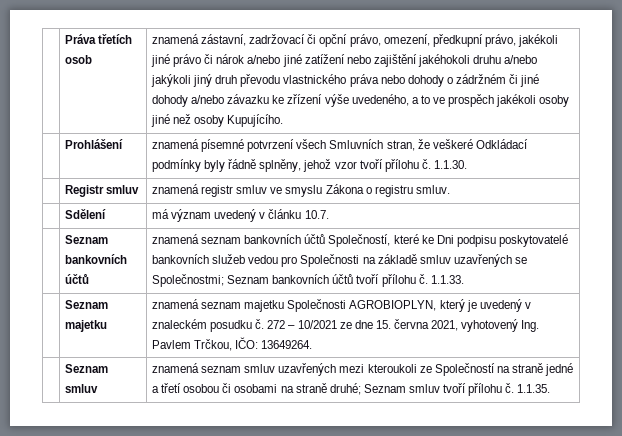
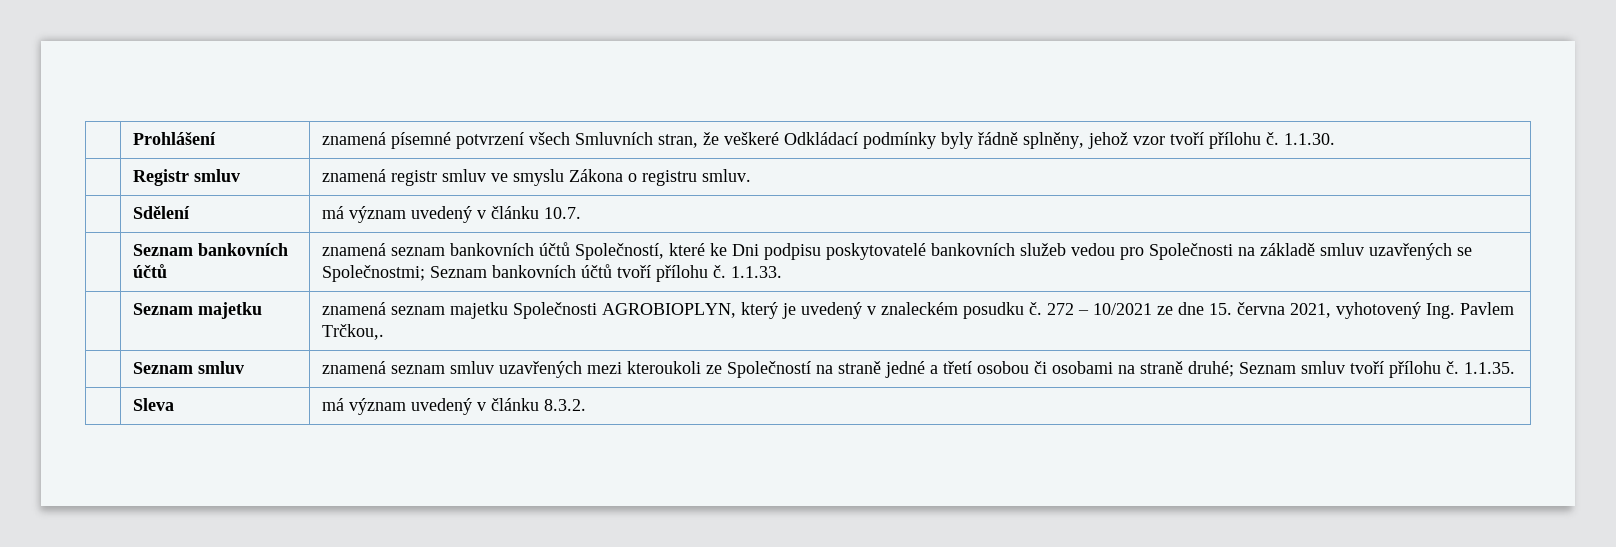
[65,34,133,44] [65,55,93,64] [152,34,558,47] [151,54,538,67] [151,74,540,87] [152,94,570,107] [151,114,284,127] | Práva třetích osob | znamená zástavní, zadržovací či opční právo, omezení, předkupní právo, jakékoli jiné právo či nárok a/nebo jiné zatížení nebo zajištění jakéhokoli druhu a/nebo jakýkoli jiný druh převodu vlastnického práva nebo dohody o zádržném či jiné dohody a/nebo závazku ke zřízení výše uvedeného, a to ve prospěch jakékoli osoby jiné než osoby Kupujícího. // -> (132, 138) none
[194,337,313,351] Trčkou, IČO: 13649264. -> [321,324,384,340] Trčkou,.
(551, 388) none -> [132,398,174,411] [321,398,586,415] // | Sleva | má význam uvedený v článku 8.3.2.

